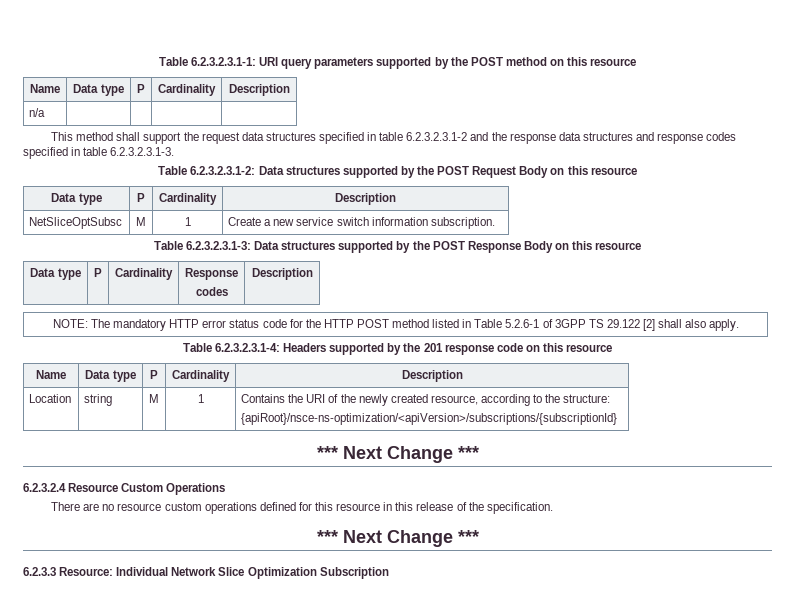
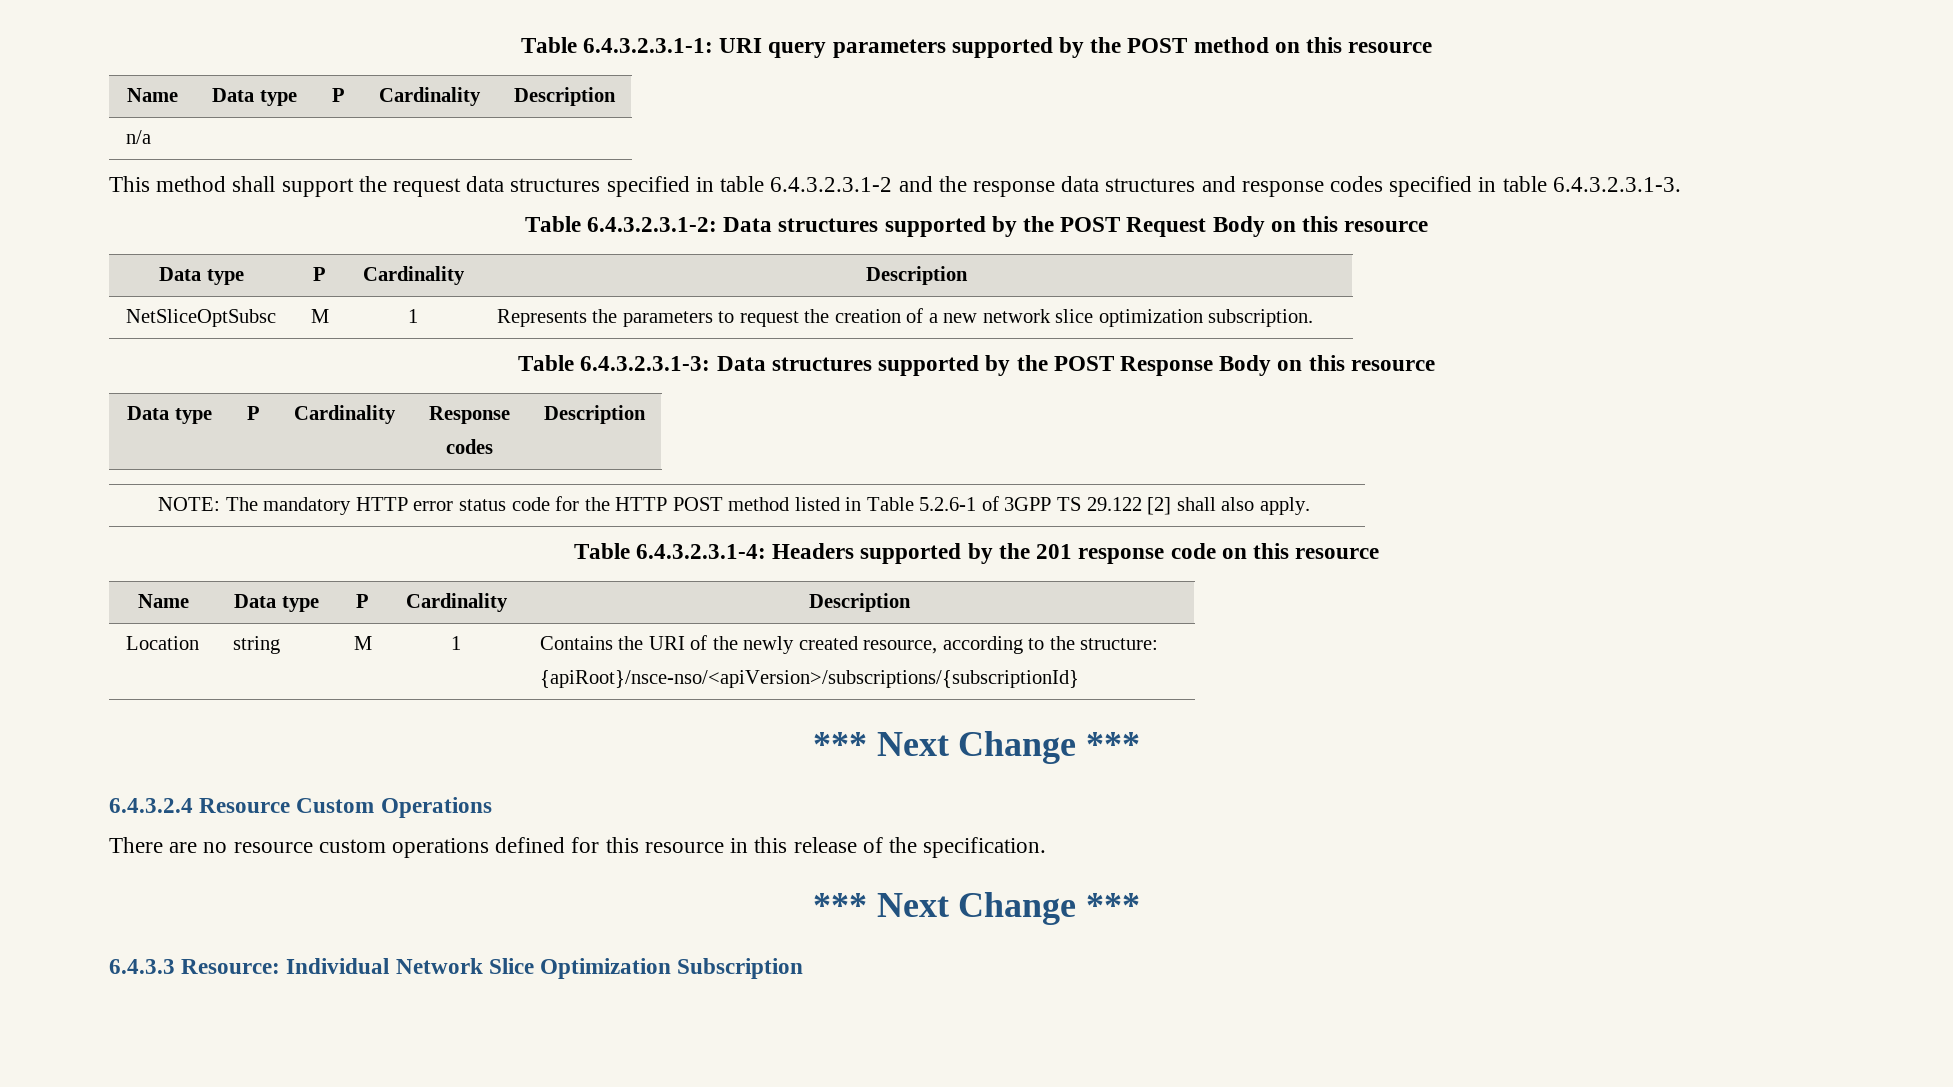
[158,57,256,66] Table 6.2.3.2.3.1-1: -> [520,37,713,53] Table 6.4.3.2.3.1-1:
[406,132,468,141] 6.2.3.2.3.1-2 -> [770,177,893,192] 6.4.3.2.3.1-2
[110,147,175,156] [158,166,256,175] 6.2.3.2.3.1-3. // Table 6.2.3.2.3.1-2: -> [1552,177,1681,192] [524,216,717,232] 6.4.3.2.3.1-3. // Table 6.4.3.2.3.1-2:
[228,217,428,226] Create a new service switch information -> [496,308,1203,327] Represents the parameters to request the creation of a new network slice optimization
[185,241,251,250] 6.2.3.2.3.1-3: -> [580,356,711,371] 6.4.3.2.3.1-3:
[215,343,281,352] 6.2.3.2.3.1-4: -> [636,544,767,559] 6.4.3.2.3.1-4:
[241,413,618,425] [316,446,479,463] [23,483,66,492] {apiRoot}/nsce-ns-optimization/<apiVersion>/subscriptions/{subscriptionId} // *** Next Change *** // 6.2.3.2.4 -> [539,670,1079,688] [812,731,1141,764] [109,798,193,813] {apiRoot}/nsce-nso/<apiVersion>/subscriptions/{subscriptionId} // *** Next Change *** // 6.4.3.2.4
[23,567,56,576] 6.2.3.3 -> [109,959,175,974] 6.4.3.3

